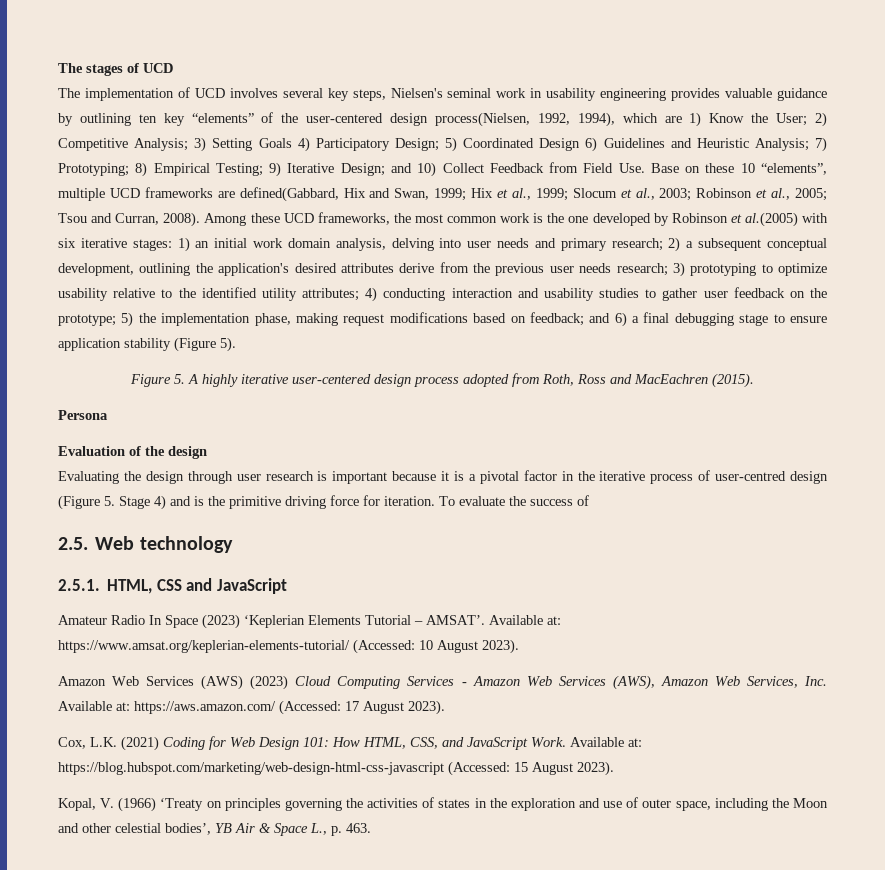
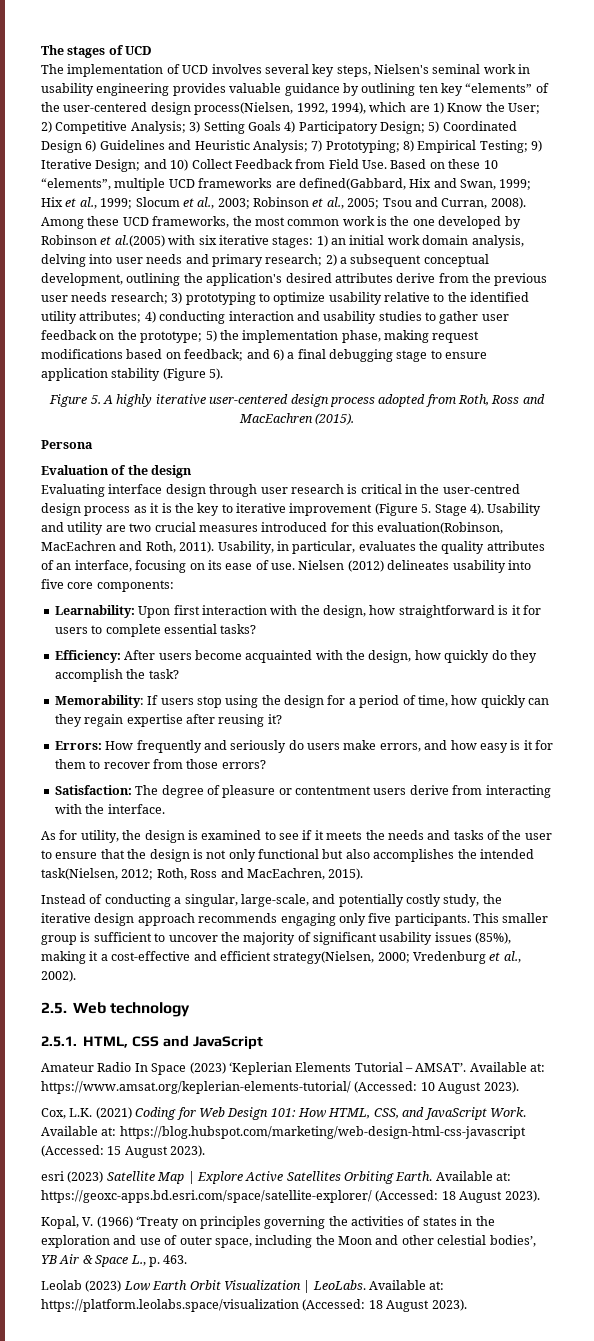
[650,163,679,173] Base -> [390,159,427,169] Based
[123,471,141,481] the -> [108,484,163,494] interface
[332,470,828,484] [58,495,589,510] important because it is a pivotal factor in the iterative process of user-centred design (Figure 5. Stage 4) and is the primitive driving force for iteration. To evaluate the success of -> [360,484,520,494] [41,503,542,516] [41,522,504,535] [41,541,545,554] [41,560,531,573] [41,579,174,592] [54,605,541,618] [54,624,257,637] [54,650,537,663] [54,669,179,682] [54,695,549,708] [54,714,282,727] [54,740,553,753] [54,759,266,769] [54,785,551,798] [54,804,165,814] [41,830,552,843] [41,849,534,862] [41,868,364,880] [41,894,502,907] [41,913,549,926] [41,932,512,945] [41,951,521,964] [41,970,76,982] critical in the user-centred design process as it is the key to iterative improvement (Figure 5. Stage 4). Usability and utility are two crucial measures introduced for this evaluation(Robinson, MacEachren and Roth, 2011). Usability, in particular, evaluates the quality attributes of an interface, focusing on its ease of use. Nielsen (2012) delineates usability into five core components: // Learnability: Upon first interaction with the design, how straightforward is it for users to complete essential tasks? // Efficiency: After users become acquainted with the design, how quickly do they accomplish the task? // Memorability: If users stop using the design for a period of time, how quickly can they regain expertise after reusing it? // Errors: How frequently and seriously do users make errors, and how easy is it for them to recover from those errors? // Satisfaction: The degree of pleasure or contentment users derive from interacting with the interface. // As for utility, the design is examined to see if it meets the needs and tasks of the user to ensure that the design is not only functional but also accomplishes the intended task(Nielsen, 2012; Roth, Ross and MacEachren, 2015). // Instead of conducting a singular, large-scale, and potentially costly study, the iterative design approach recommends engaging only five participants. This smaller group is sufficient to uncover the majority of significant usability issues (85%), making it a cost-effective and efficient strategy(Nielsen, 2000; Vredenburg et al., 2002).
[58,675,827,690] [58,700,445,715] // Amazon Web Services (AWS) (2023) Cloud Computing Services - Amazon Web Services (AWS), Amazon Web Services, Inc. Available at: https://aws.amazon.com/ (Accessed: 17 August 2023). -> (519, 1087) none
(614, 768) none -> [41,1171,512,1184] [41,1190,540,1203] // esri (2023) Satellite Map | Explore Active Satellites Orbiting Earth. Available at: https://geoxc-apps.bd.esri.com/space/satellite-explorer/ (Accessed: 18 August 2023).
(371, 828) none -> [41,1280,445,1293] [41,1299,467,1312] // Leolab (2023) Low Earth Orbit Visualization | LeoLabs. Available at: https://platform.leolabs.space/visualization (Accessed: 18 August 2023).

